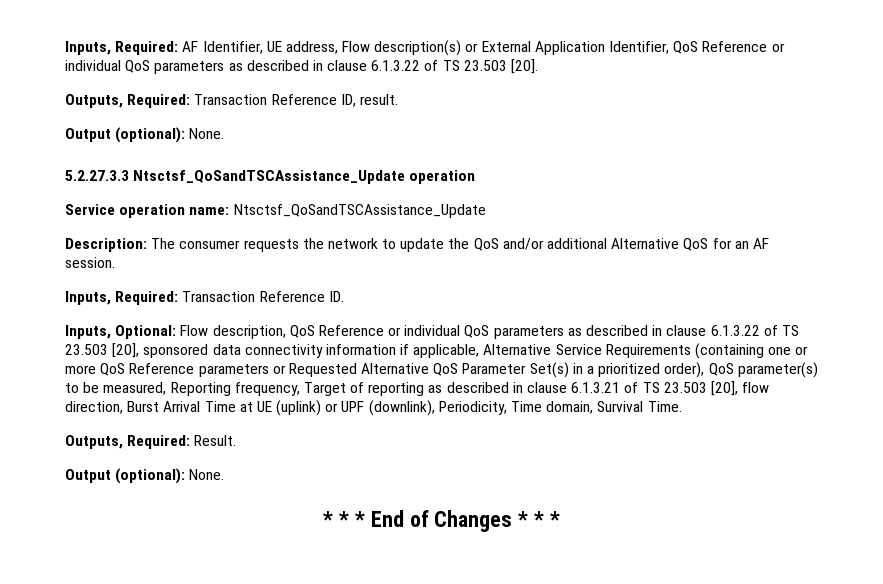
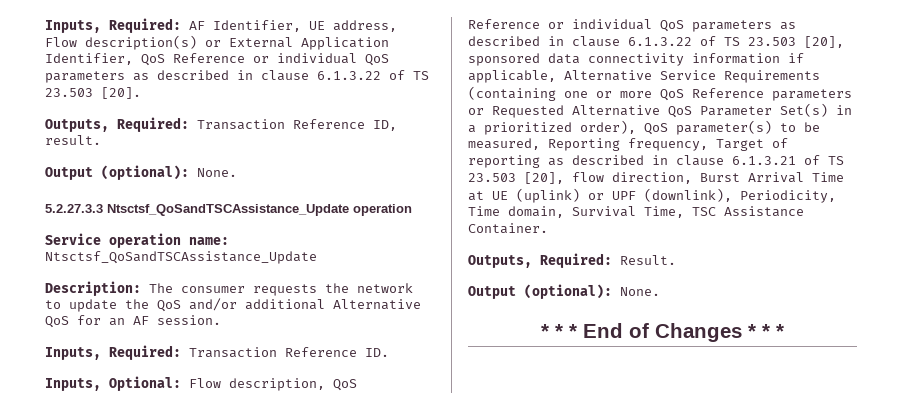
[647,401,682,412] Time. -> [644,206,804,218] [468,223,548,234] Time, TSC Assistance Container.

